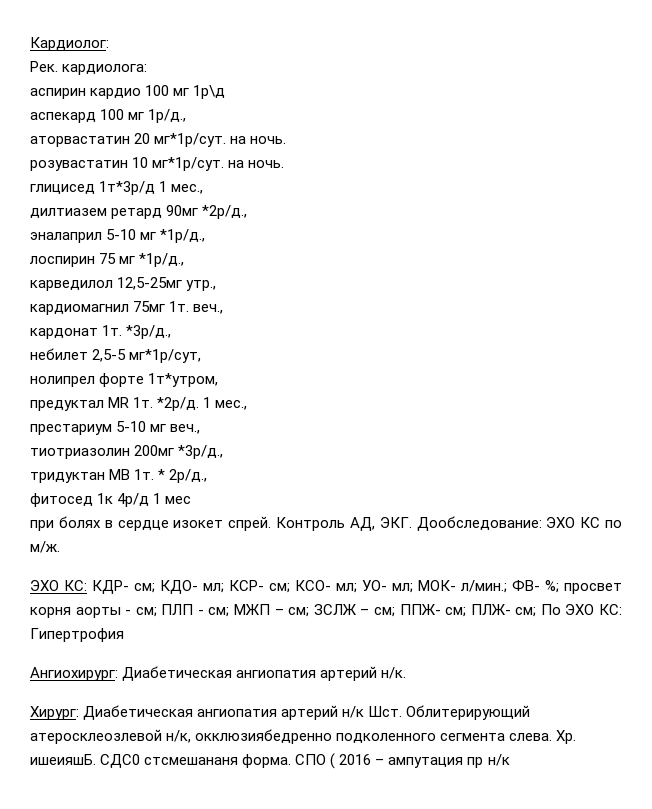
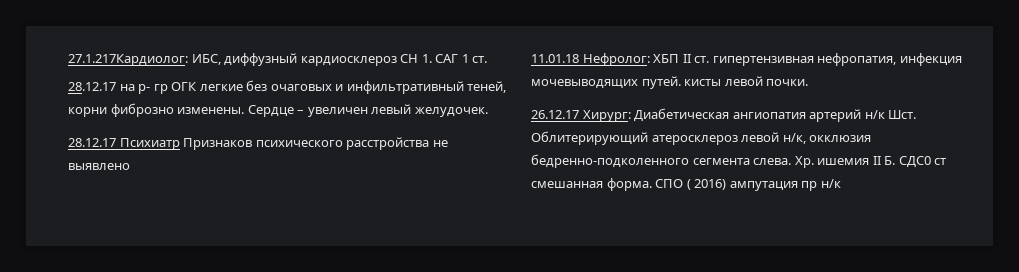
[30,37,109,51] [30,61,148,75] [30,85,226,99] [30,109,187,123] [30,133,287,147] [30,157,285,171] [30,181,204,195] [30,205,248,219] [30,229,206,243] [30,253,185,267] [30,277,217,291] [30,301,224,315] [30,325,172,339] [30,348,202,363] [30,373,219,387] [30,397,248,411] [30,421,201,435] [30,445,224,459] [30,469,208,483] [30,493,192,507] [30,516,622,531] [30,541,60,553] [30,580,622,594] [30,604,622,618] [30,628,124,642] [30,666,407,681] Кардиолог: // Рек. кардиолога: // аспирин кардио 100 мг 1р\д // аспекард 100 мг 1р/д., // аторвастатин 20 мг*1р/сут. на ночь. // розувастатин 10 мг*1р/сут. на ночь. // глицисед 1т*3р/д 1 мес., // дилтиазем ретард 90мг *2р/д., // эналаприл 5-10 мг *1р/д., // лоспирин 75 мг *1р/д., // карведилол 12,5-25мг утр., // кардиомагнил 75мг 1т. веч., // кардонат 1т. *3р/д., // небилет 2,5-5 мг*1р/сут, // нолипрел форте 1т*утром, // предуктал МR 1т. *2р/д. 1 мес., // престариум 5-10 мг веч., // тиотриазолин 200мг *3р/д., // тридуктан МВ 1т. * 2р/д., // фитосед 1к 4р/д 1 мес // при болях в сердце изокет спрей. Контроль АД, ЭКГ. Дообследование: ЭХО КС по м/ж. // ЭХО КС: КДР- см; КДО- мл; КСР- см; КСО- мл; УО- мл; МОК- л/мин.; ФВ- %; просвет корня аорты - см; ПЛП - см; МЖП – см; ЗСЛЖ – см; ППЖ- см; ПЛЖ- см; По ЭХО КС: Гипертрофия // Ангиохирург: Диабетическая ангиопатия артерий н/к. // -> [68,53,488,66] [68,80,507,94] [68,103,488,117] [68,137,448,150] [68,163,130,170] [531,53,962,66] [531,76,809,89] [531,110,579,119] 27.1.217Кардиолог: ИБС, диффузный кардиосклероз СН 1. САГ 1 ст. // 28.12.17 на р- гр ОГК легкие без очаговых и инфильтративный теней, корни фиброзно изменены. Сердце – увеличен левый желудочек. // 28.12.17 Психиатр Признаков психического расстройства не выявлено // 11.01.18 Нефролог: ХБП II ст. гипертензивная нефропатия, инфекция мочевыводящих путей. кисты левой почки. // 26.12.17
[30,729,577,744] [30,754,239,768] атеросклеозлевой н/к, окклюзиябедренно подколенного сегмента слева. Хр. ишеияшБ. СДС0 стсмешананя -> [651,132,872,145] [531,154,947,168] [531,181,603,188] атеросклероз левой н/к, окклюзия бедренно-подколенного сегмента слева. Хр. ишемия II Б. СДС0 ст смешанная
[339,754,385,765] 2016 – -> [694,179,727,190] 2016)

